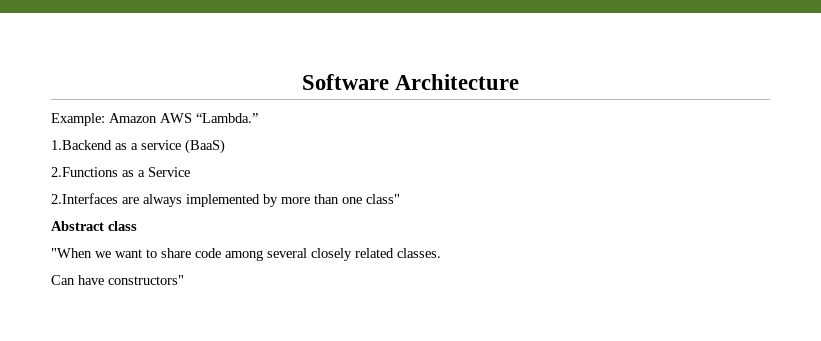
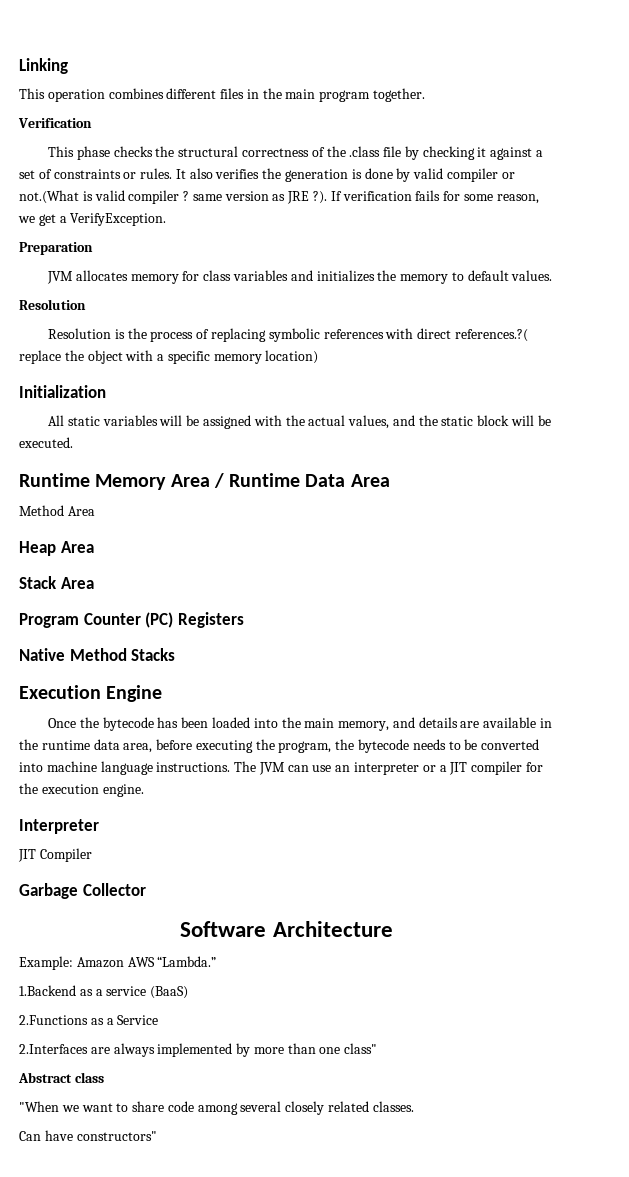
(301, 82) none -> [19,58,68,74] [19,88,426,102] [18,118,92,128] [48,146,544,160] [19,168,515,182] [19,190,539,204] [18,213,167,226] [19,242,93,255] [47,270,553,284] [19,299,86,310] [48,328,528,342] [19,350,319,364] [19,385,106,398] [48,415,551,429] [19,437,73,448] [19,473,390,490] [19,505,95,516] [19,541,94,556] [19,576,94,589] [19,612,244,628] [19,648,176,661] [19,685,163,702] [48,717,553,731] [19,739,540,753] [19,761,543,775] [19,783,144,797] [19,819,99,834] [18,848,92,862] [19,883,146,899] Linking // This operation combines different files in the main program together. // Verification // This phase checks the structural correctness of the .class file by checking it against a set of constraints or rules. It also verifies the generation is done by valid compiler or not.(What is valid compiler ? same version as JRE ?). If verification fails for some reason, we get a VerifyException. // Preparation // JVM allocates memory for class variables and initializes the memory to default values. // Resolution // Resolution is the process of replacing symbolic references with direct references.?( replace the object with a specific memory location) // Initialization // All static variables will be assigned with the actual values, and the static block will be executed. // Runtime Memory Area / Runtime Data Area // Method Area // Heap Area // Stack Area // Program Counter (PC) Registers // Native Method Stacks // Execution Engine // Once the bytecode has been loaded into the main memory, and details are available in the runtime data area, before executing the program, the bytecode needs to be converted into machine language instructions. The JVM can use an interpreter or a JIT compiler for the execution engine. // Interpreter // JIT Compiler // Garbage Collector //

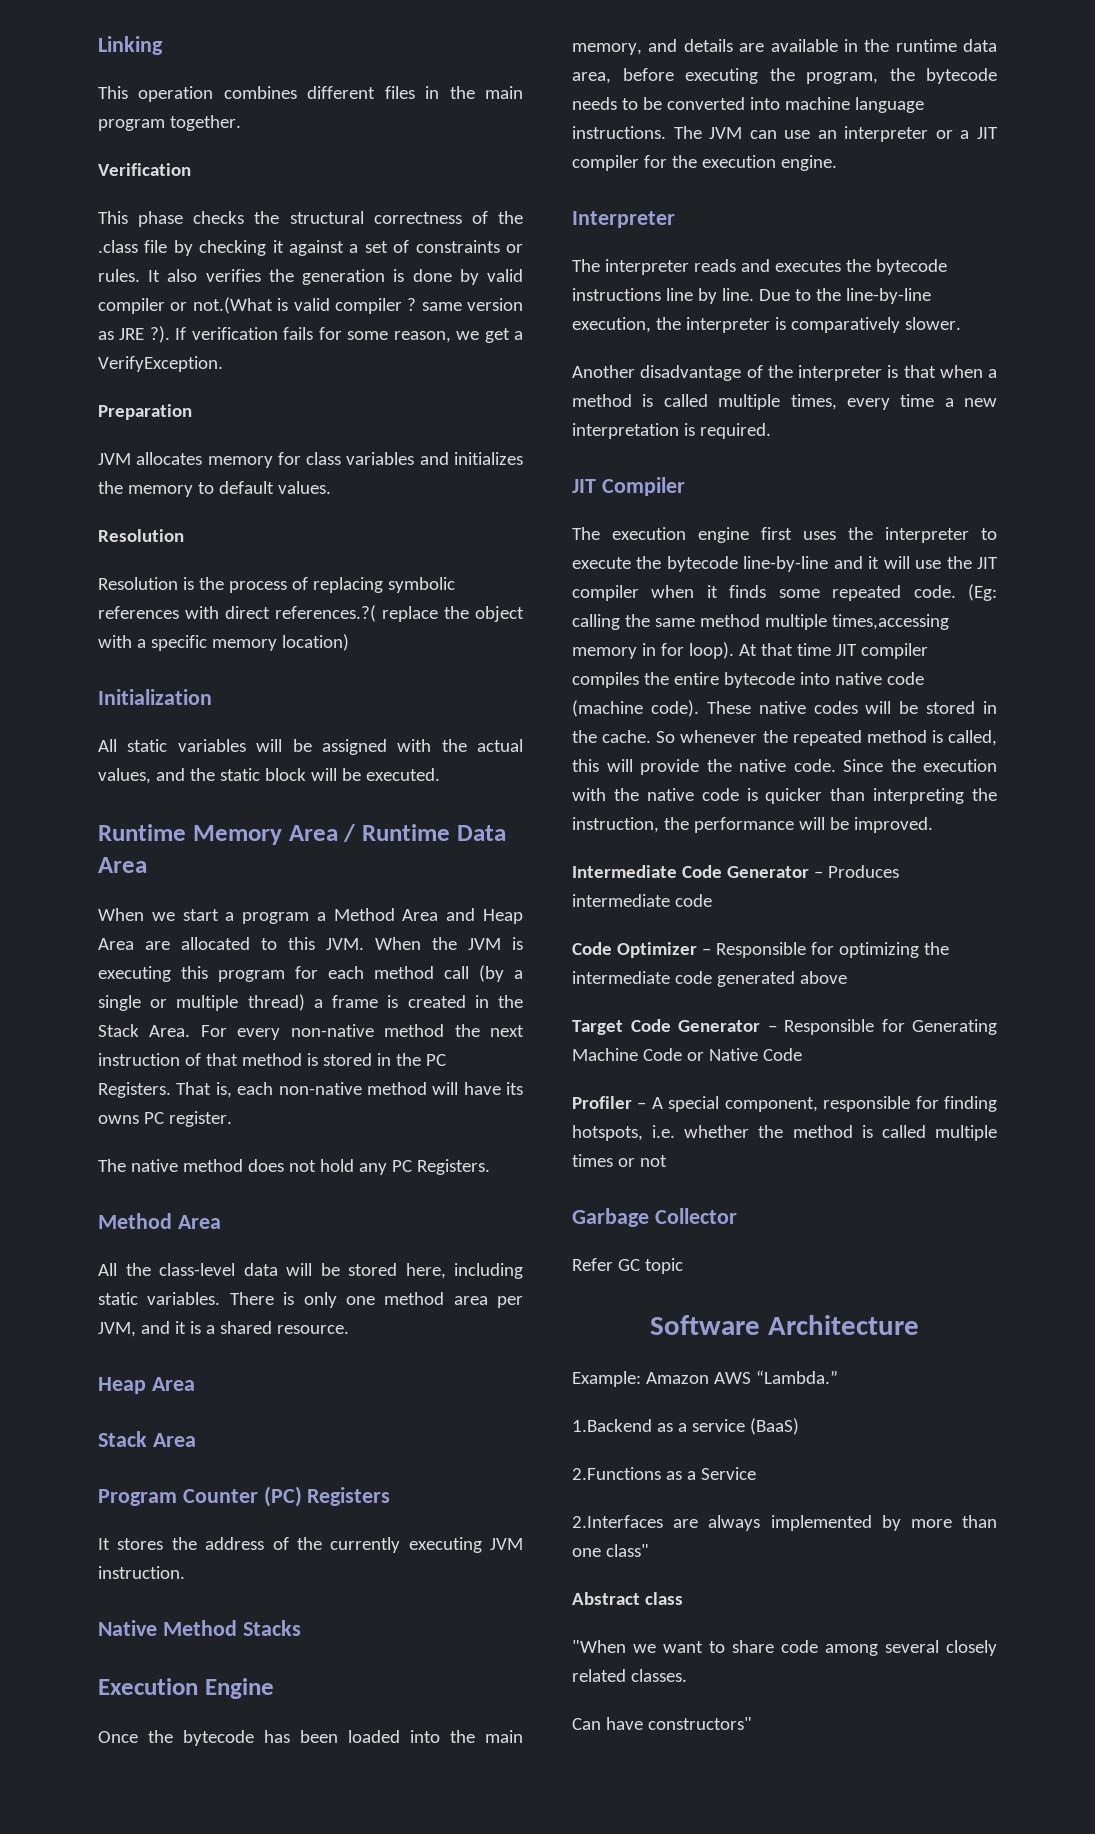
[19,505,95,516] Method Area -> [98,908,523,924] [98,937,523,950] [98,965,523,982] [98,994,523,1011] [98,1024,524,1040] [98,1053,446,1066] [98,1082,523,1098] [98,1111,232,1127] [98,1159,490,1175] [98,1213,221,1229] [98,1263,523,1279] [98,1292,523,1308] [98,1321,349,1337] When we start a program a Method Area and Heap Area are allocated to this JVM. When the JVM is executing this program for each method call (by a single or multiple thread) a frame is created in the Stack Area. For every non-native method the next instruction of that method is stored in the PC Registers. That is, each non-native method will have its owns PC register. // The native method does not hold any PC Registers. // Method Area // All the class-level data will be stored here, including static variables. There is only one method area per JVM, and it is a shared resource.
(244, 620) none -> [98,1537,523,1553] [98,1566,185,1579] // It stores the address of the currently executing JVM instruction.
[18,848,92,862] JIT Compiler -> [572,259,947,275] [572,288,931,304] [572,317,961,333] [572,365,997,381] [572,394,997,410] [572,423,771,439] [572,477,685,496] [572,527,997,543] [572,556,998,572] [572,584,997,601] [572,614,949,630] [572,642,928,659] [572,672,924,688] [572,700,997,717] [572,730,997,746] [572,759,997,775] [572,788,997,804] [572,817,933,833] [572,865,899,878] [572,894,712,907] [572,942,949,958] [572,971,847,987] [572,1019,997,1035] [572,1048,802,1061] [572,1096,997,1112] [572,1125,997,1141] [572,1154,667,1167] The interpreter reads and executes the bytecode instructions line by line. Due to the line-by-line execution, the interpreter is comparatively slower. // Another disadvantage of the interpreter is that when a method is called multiple times, every time a new interpretation is required. // JIT Compiler // The execution engine first uses the interpreter to execute the bytecode line-by-line and it will use the JIT compiler when it finds some repeated code. (Eg: calling the same method multiple times,accessing memory in for loop). At that time JIT compiler compiles the entire bytecode into native code (machine code). These native codes will be stored in the cache. So whenever the repeated method is called, this will provide the native code. Since the execution with the native code is quicker than interpreting the instruction, the performance will be improved. // Intermediate Code Generator – Produces intermediate code // Code Optimizer – Responsible for optimizing the intermediate code generated above // Target Code Generator – Responsible for Generating Machine Code or Native Code // Profiler – A special component, responsible for finding hotspots, i.e. whether the method is called multiple times or not
(146, 889) none -> [572,1258,683,1274] // Refer GC topic

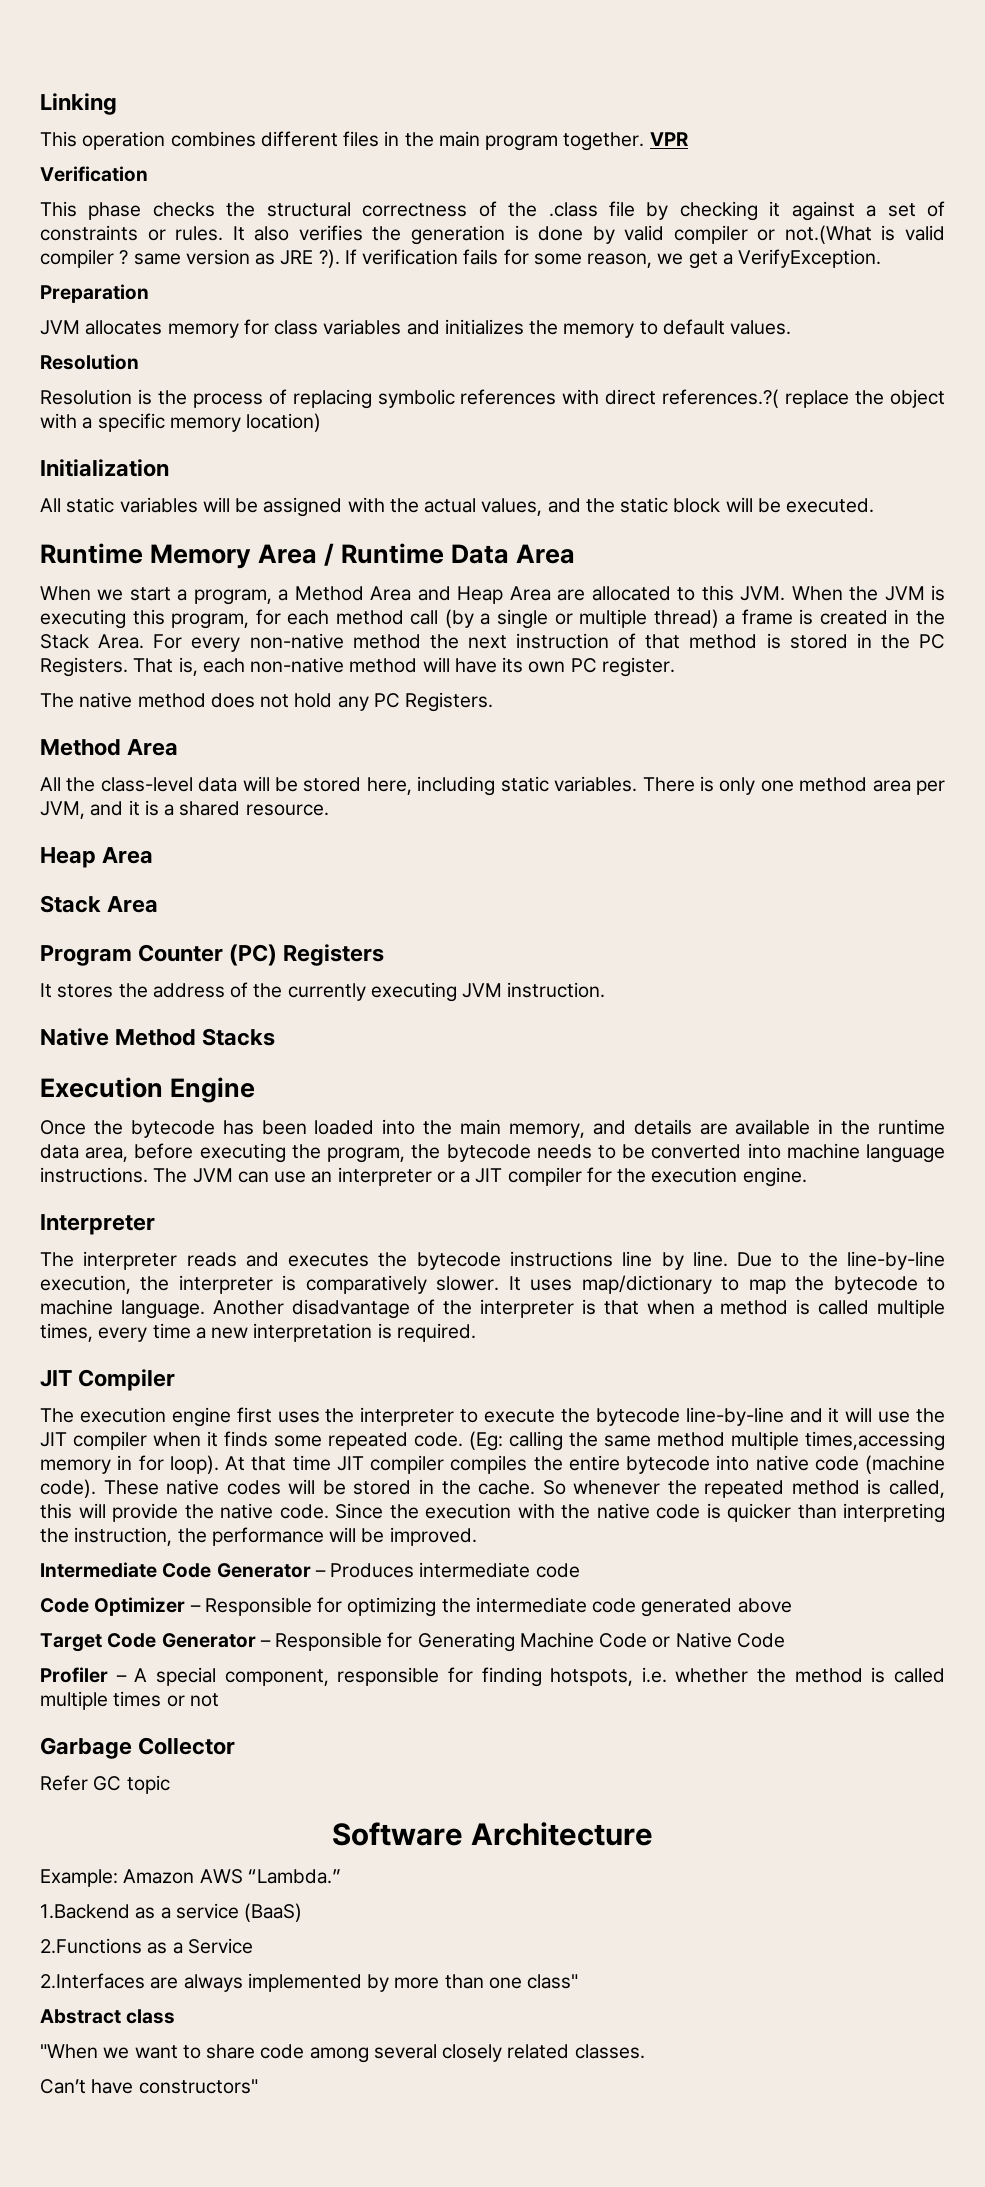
(241, 123) none -> [649,132,688,146] VPR
[242,912,310,924] program -> [193,589,272,605] program,
[218,970,285,982] program -> [171,613,250,629] program,
[98,1115,139,1124] owns -> [528,661,566,673] own
(961, 323) // -> [508,1275,945,1294] [40,1299,205,1319] It uses map/dictionary to map the bytecode to machine language.
[572,1718,601,1730] Can -> [40,2079,86,2094] Can’t

